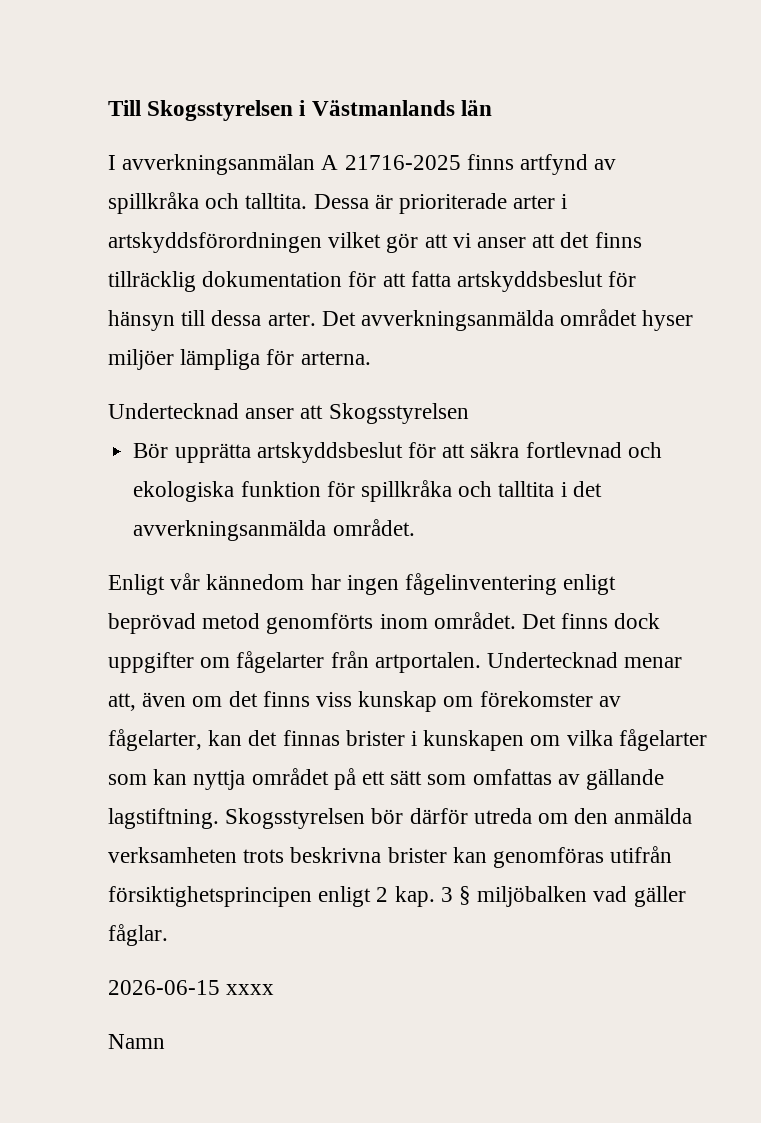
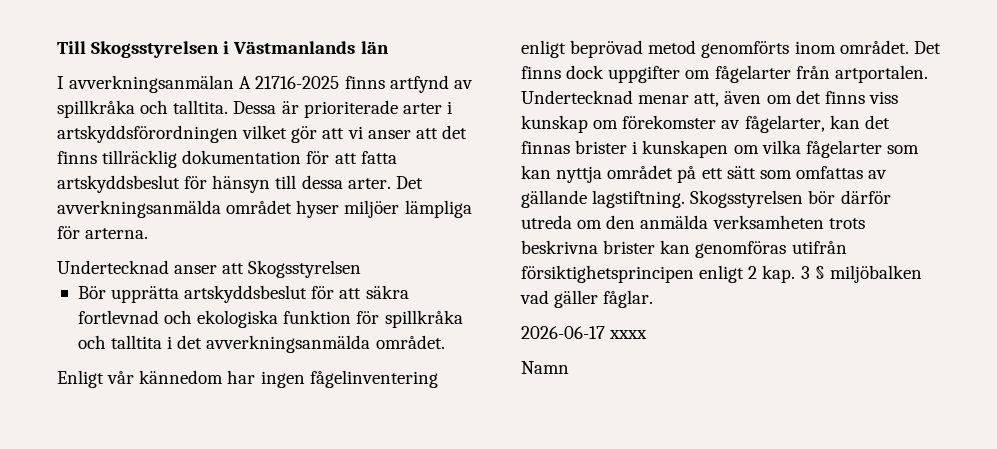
[108,980,220,995] 2026-06-15 -> [521,326,605,339] 2026-06-17

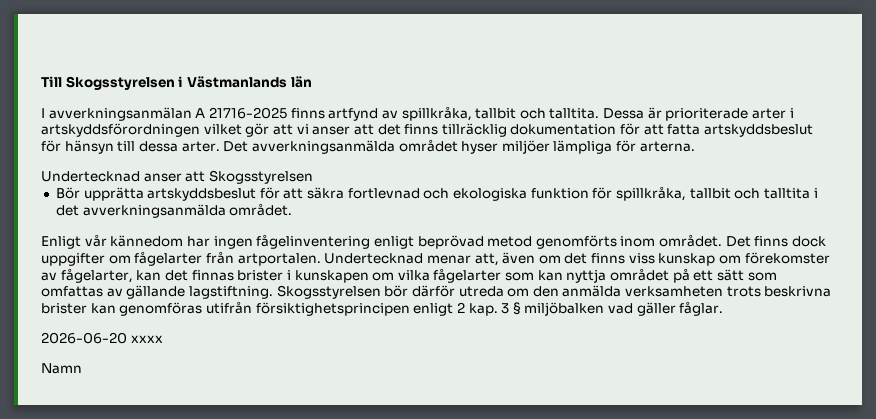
[57,100,135,118] spillkråka -> [401,106,517,121] spillkråka, tallbit
[384,310,463,328] spillkråka -> [615,186,731,201] spillkråka, tallbit
[521,326,605,339] 2026-06-17 -> [41,332,127,344] 2026-06-20

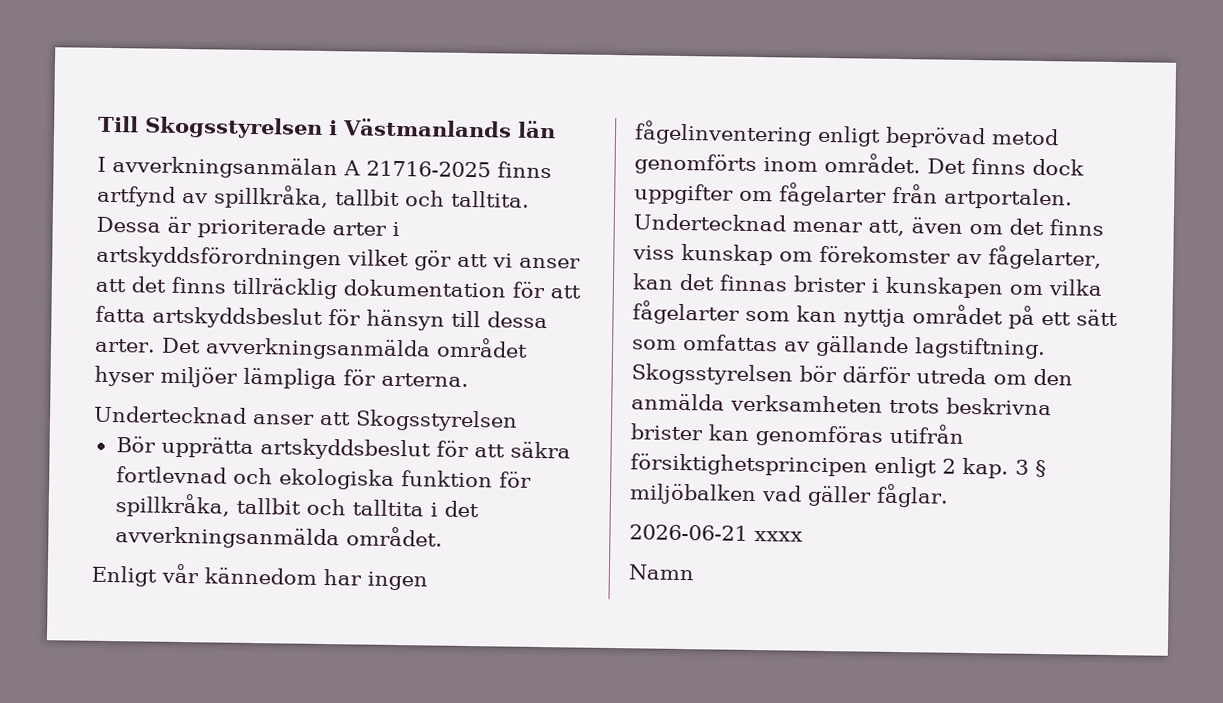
[41,332,127,344] 2026-06-20 -> [629,524,748,541] 2026-06-21

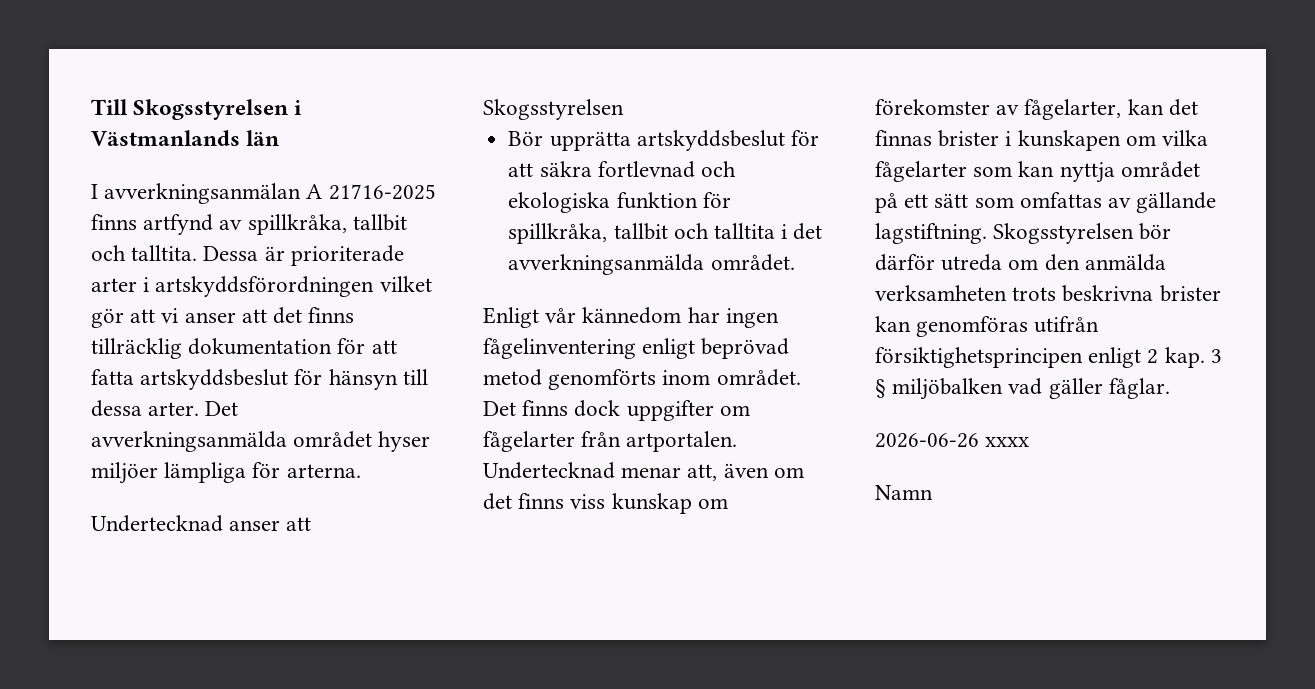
[629,524,748,541] 2026-06-21 -> [875,433,979,448] 2026-06-26

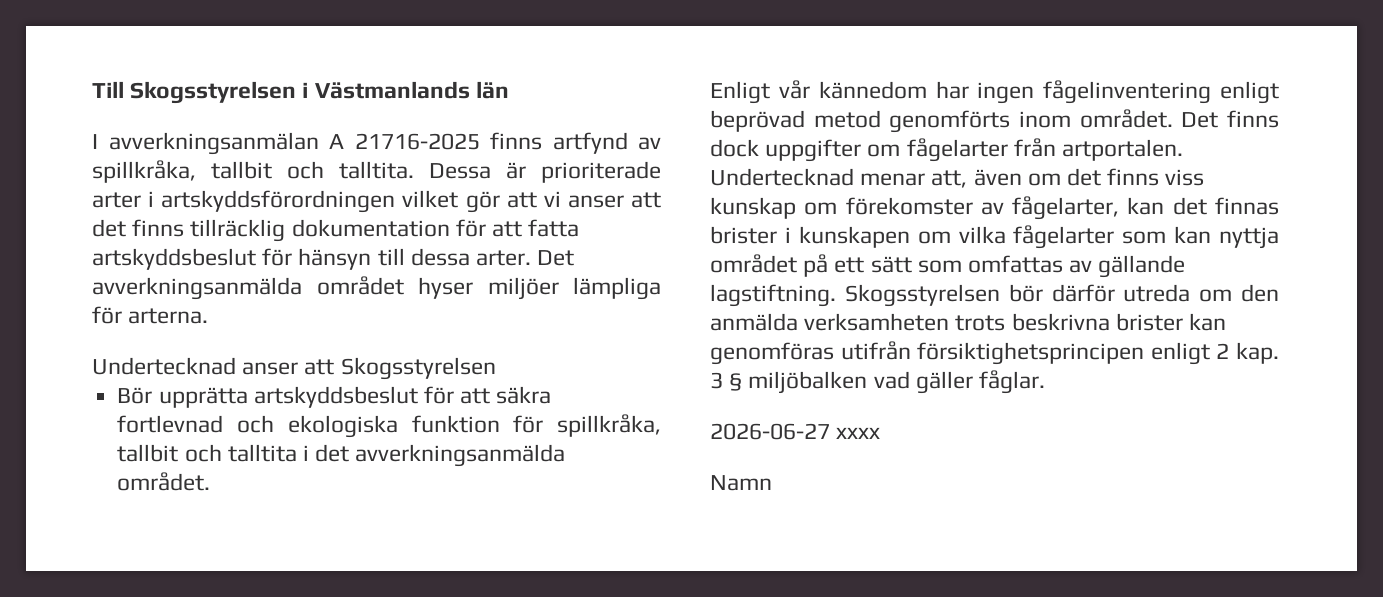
[875,433,979,448] 2026-06-26 -> [710,423,830,440] 2026-06-27

